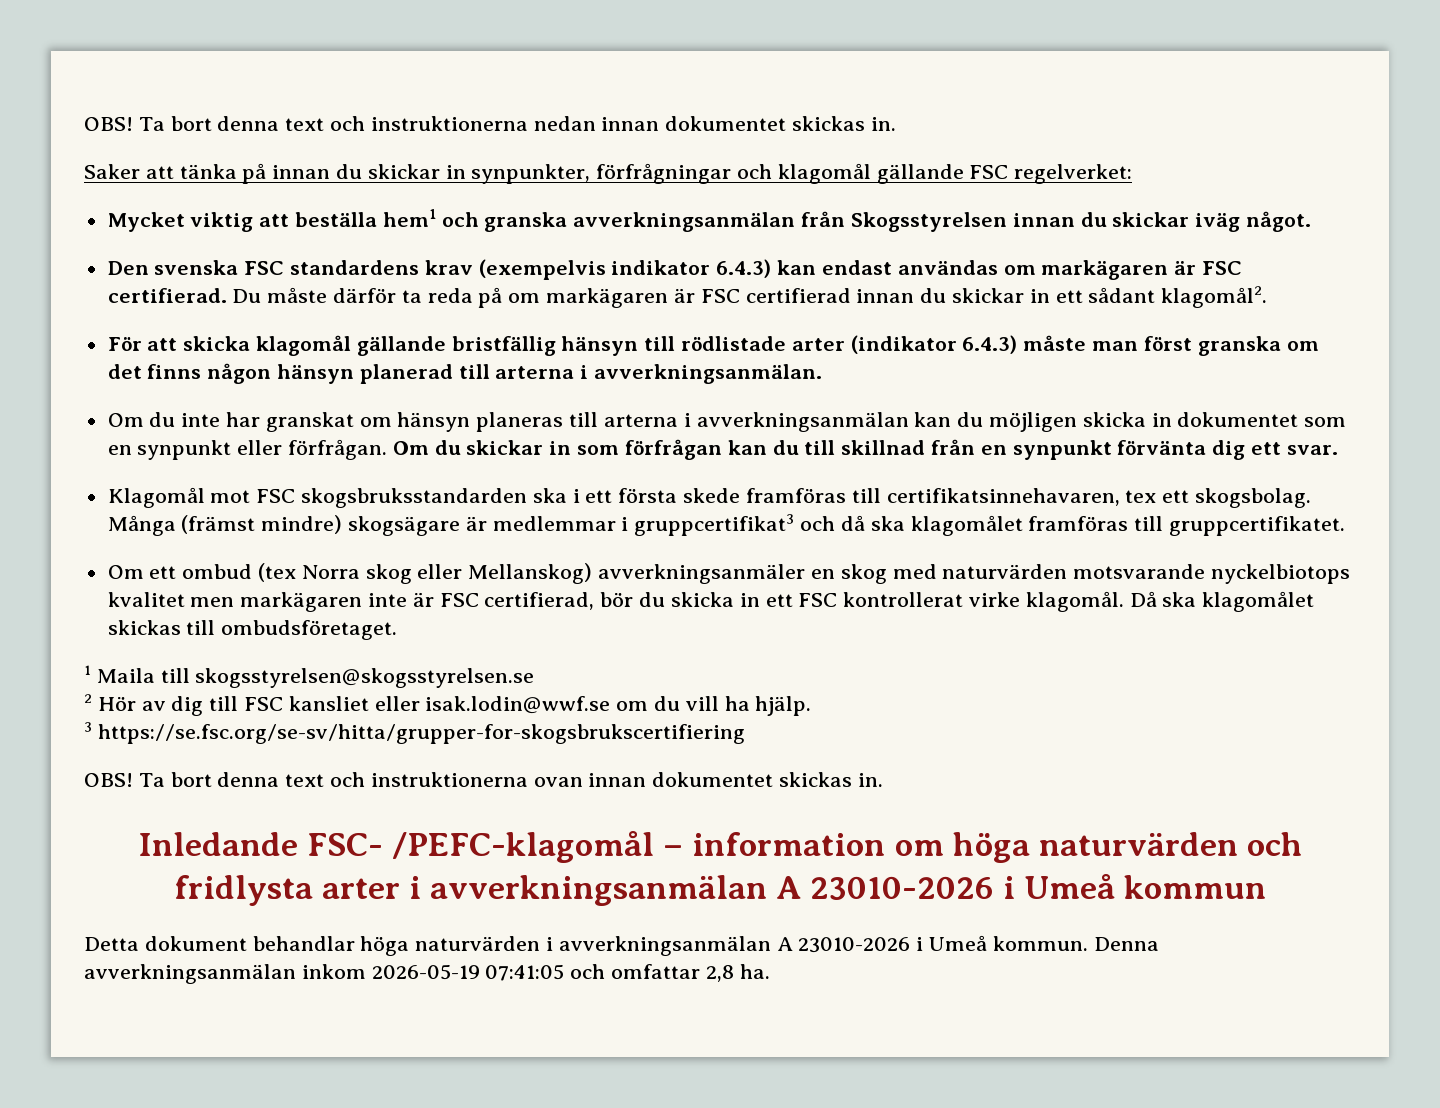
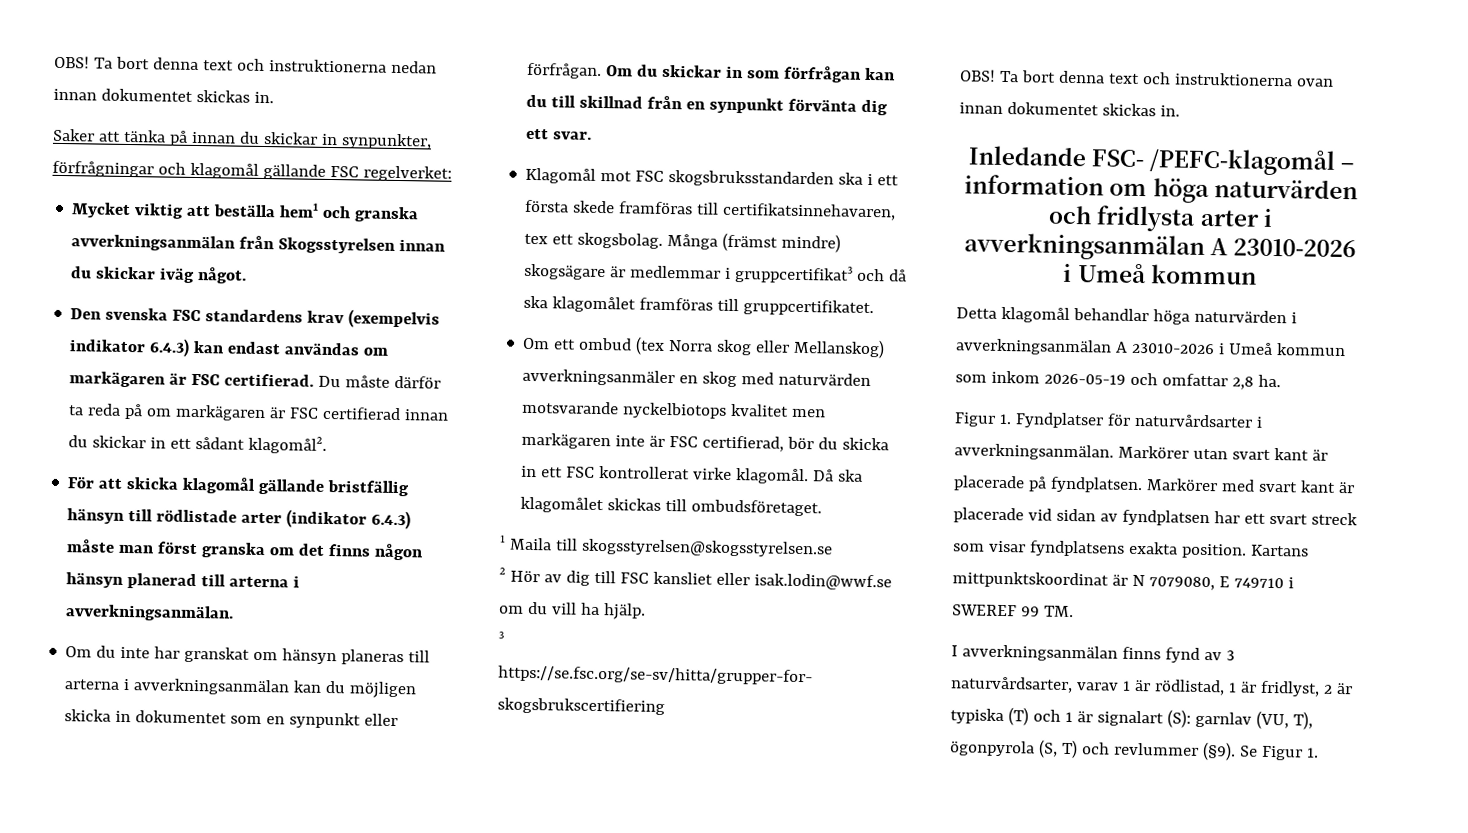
[144,936,247,951] dokument -> [1000,306,1070,323] klagomål
[992,936,1159,951] [84,964,296,984] kommun. Denna avverkningsanmälan -> [1275,343,1346,357] [955,374,987,383] kommun som
[485,964,565,981] 07:41:05 -> (1126, 379) none
(770, 971) none -> [954,412,1263,429] [954,443,1328,461] [953,475,1355,494] [953,507,1358,527] [953,540,1309,559] [952,571,1294,591] [952,604,1074,618] [951,644,1235,663] [950,676,1353,697] [950,707,1313,730] [949,739,1319,761] // Figur 1. Fyndplatser för naturvårdsarter i avverkningsanmälan. Markörer utan svart kant är placerade på fyndplatsen. Markörer med svart kant är placerade vid sidan av fyndplatsen har ett svart streck som visar fyndplatsens exakta position. Kartans mittpunktskoordinat är N 7079080, E 749710 i SWEREF 99 TM. // I avverkningsanmälan finns fynd av 3 naturvårdsarter, varav 1 är rödlistad, 1 är fridlyst, 2 är typiska (T) och 1 är signalart (S): garnlav (VU, T), ögonpyrola (S, T) och revlummer (§9). Se Figur 1.

